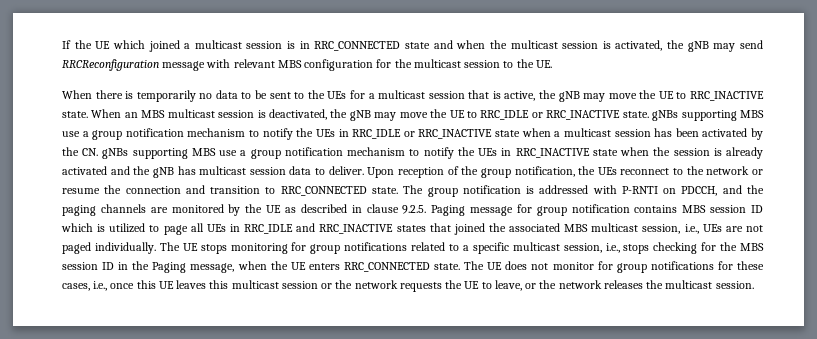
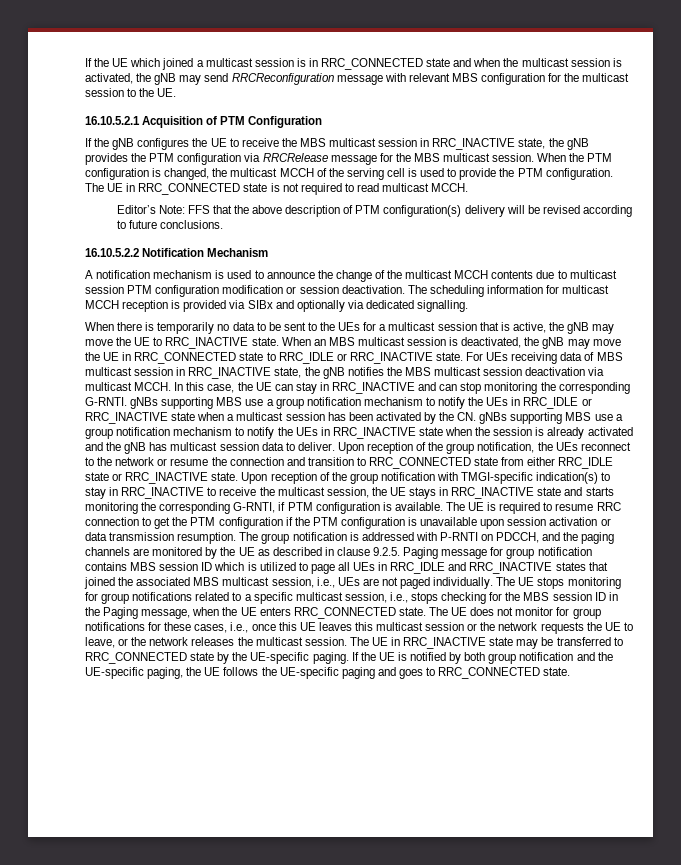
(552, 64) none -> [85,116,323,128] [85,138,589,150] [85,153,613,165] [85,168,613,180] [85,183,469,195] [116,205,633,217] [116,220,223,229] [85,248,269,257] [85,270,617,282] [85,285,610,297] [85,300,469,312] // 16.10.5.2.1 Acquisition of PTM Configuration // If the gNB configures the UE to receive the MBS multicast session in RRC_INACTIVE state, the gNB provides the PTM configuration via RRCRelease message for the MBS multicast session. When the PTM configuration is changed, the multicast MCCH of the serving cell is used to provide the PTM configuration. The UE in RRC_CONNECTED state is not required to read multicast MCCH. // Editor’s Note: FFS that the above description of PTM configuration(s) delivery will be revised according to future conclusions. // 16.10.5.2.2 Notification Mechanism // A notification mechanism is used to announce the change of the multicast MCCH contents due to multicast session PTM configuration modification or session deactivation. The scheduling information for multicast MCCH reception is provided via SIBx and optionally via dedicated signalling.
(465, 114) none -> [122,352,264,364] in RRC_CONNECTED state
(649, 114) none -> [466,352,623,364] [85,367,605,379] [85,382,630,394] [85,397,127,406] For UEs receiving data of MBS multicast session in RRC_INACTIVE state, the gNB notifies the MBS multicast session deactivation via multicast MCCH. In this case, the UE can stay in RRC_INACTIVE and can stop monitoring the corresponding G-RNTI.
[371,187,398,194] state. -> [474,457,614,469] [85,472,611,484] [85,487,614,499] [85,502,621,514] [85,517,611,529] [85,532,237,544] state from either RRC_IDLE state or RRC_INACTIVE state. Upon reception of the group notification with TMGI-specific indication(s) to stay in RRC_INACTIVE to receive the multicast session, the UE stays in RRC_INACTIVE state and starts monitoring the corresponding G-RNTI, if PTM configuration is available. The UE is required to resume RRC connection to get the PTM configuration if the PTM configuration is unavailable upon session activation or data transmission resumption.
(754, 285) none -> [349,637,623,649] [85,652,613,664] [85,667,571,679] The UE in RRC_INACTIVE state may be transferred to RRC_CONNECTED state by the UE-specific paging. If the UE is notified by both group notification and the UE-specific paging, the UE follows the UE-specific paging and goes to RRC_CONNECTED state.

